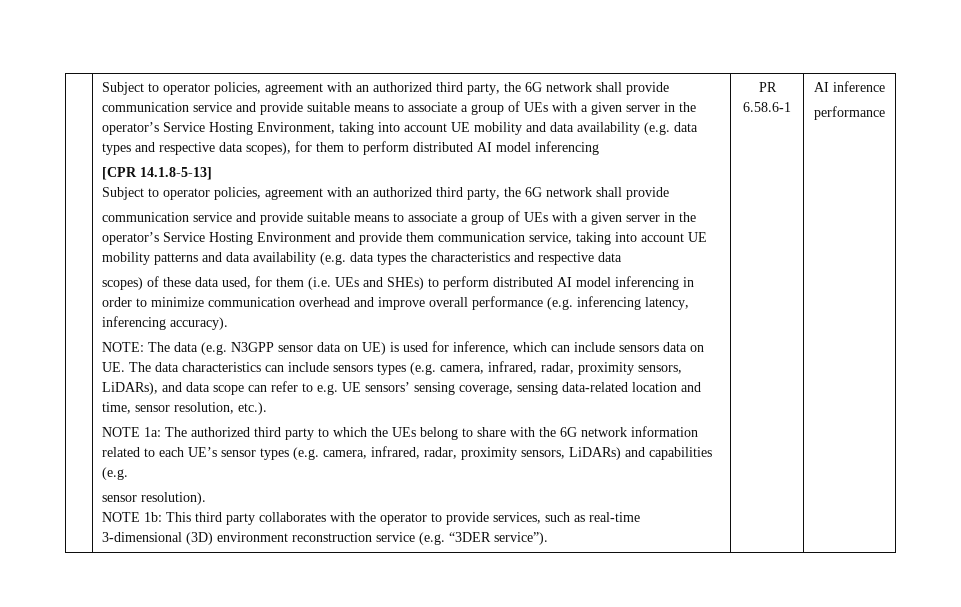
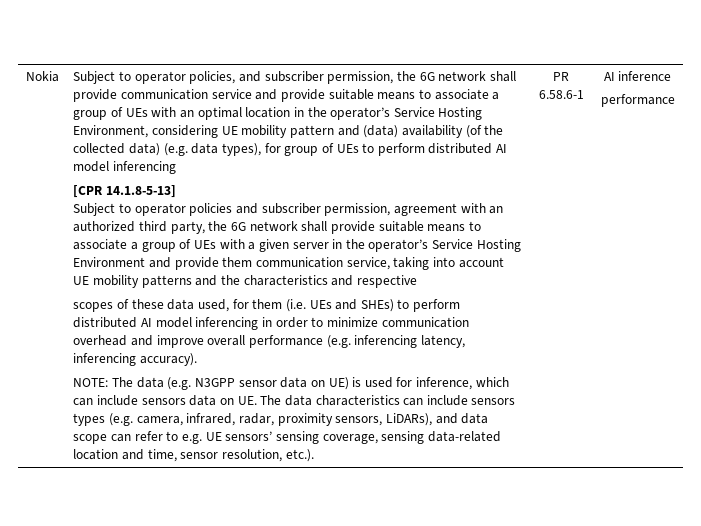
[101,82,500,95] | Subject to operator policies, agreement with an authorized third party, -> [26,71,59,82] [73,71,394,84] Nokia | Subject to operator policies, and subscriber permission,
[580,102,660,115] a given server -> [179,107,291,120] an optimal location
[338,122,698,135] [101,141,344,155] taking into account UE mobility and data availability (e.g. data types and respective data scopes), for them -> [151,125,504,138] [73,143,359,156] considering UE mobility pattern and (data) availability (of the collected data) (e.g. data types), for group of UEs
[213,187,261,200] policies, -> [189,203,391,216] policies and subscriber permission,
[101,212,303,225] // communication service and provide -> (375, 227) none
[225,252,406,265] data availability (e.g. data types -> (218, 280) none
[597,252,622,262] [101,277,143,290] data // scopes) -> [73,302,114,312] // scopes
[101,426,698,440] [101,446,712,460] [101,467,128,480] [101,492,206,505] [101,512,640,525] [101,532,548,545] // NOTE 1a: The authorized third party to which the UEs belong to share with the 6G network information related to each UE’s sensor types (e.g. camera, infrared, radar, proximity sensors, LiDARs) and capabilities (e.g. // sensor resolution). // NOTE 1b: This third party collaborates with the operator to provide services, such as real-time 3-dimensional (3D) environment reconstruction service (e.g. “3DER service”). -> (314, 455) none

